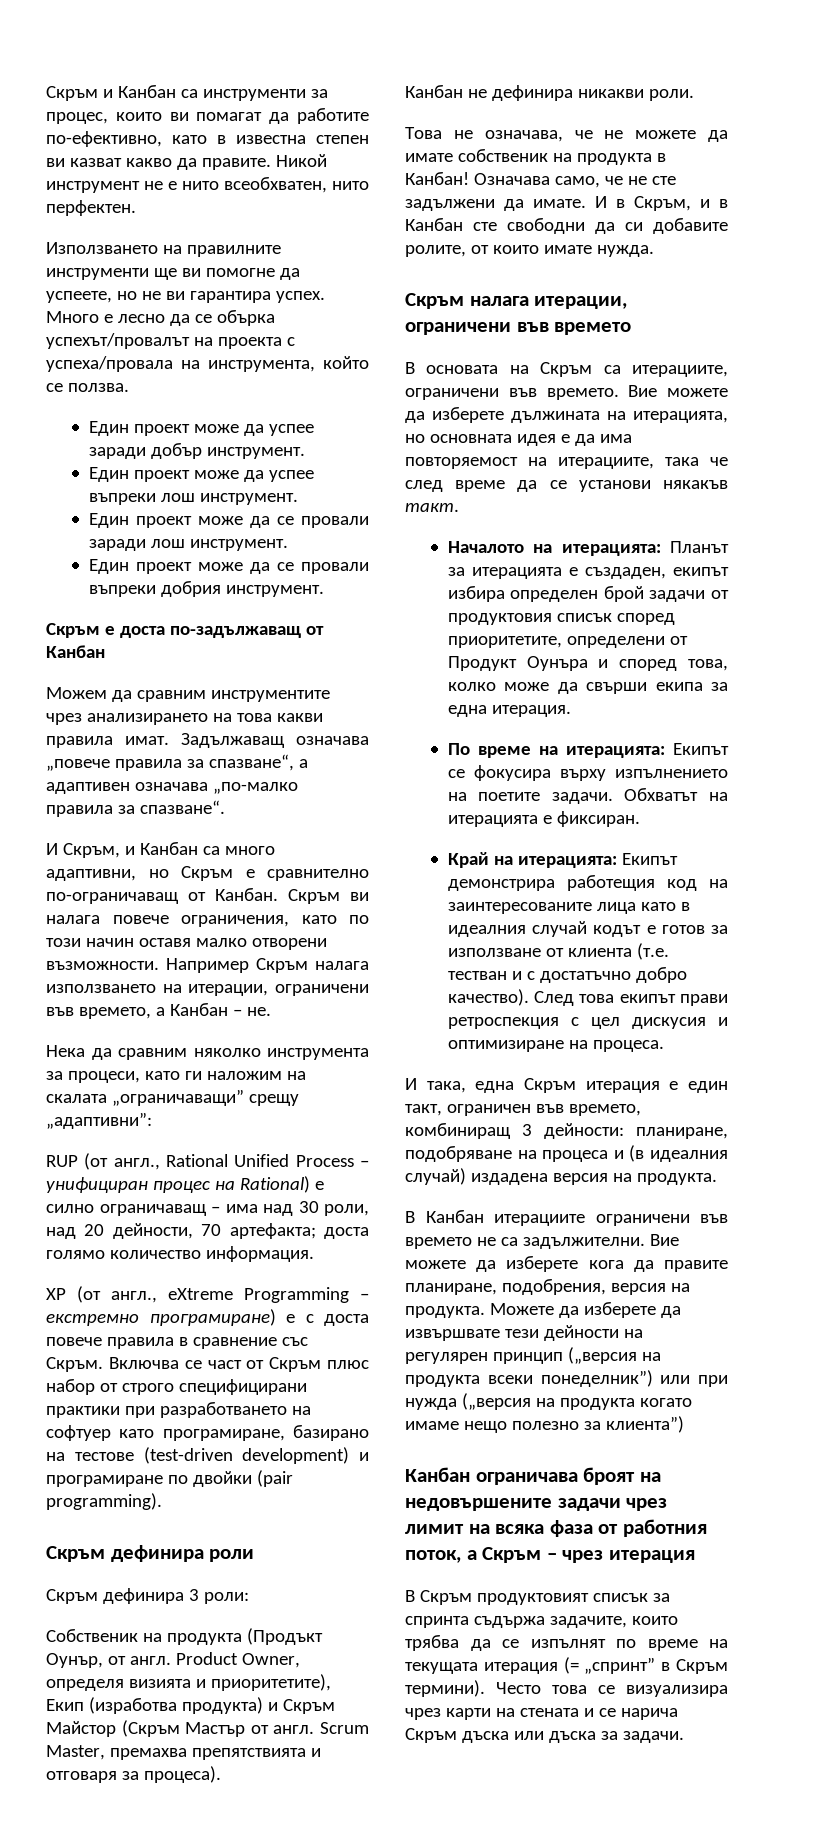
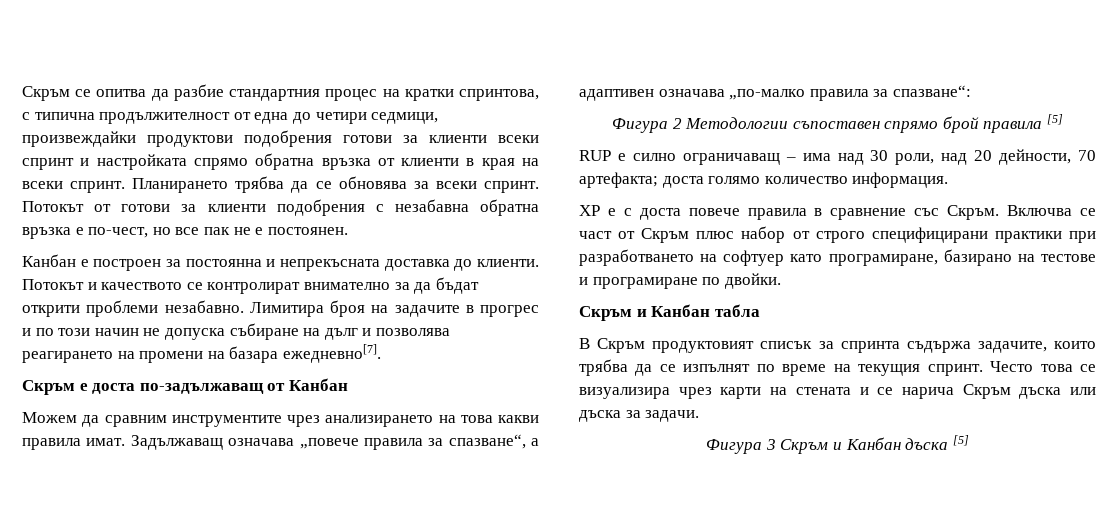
[46,85,328,101] [46,108,369,124] [46,131,369,147] [46,154,327,170] [46,177,369,193] [46,200,136,216] [46,242,281,257] [46,268,300,280] [46,291,325,303] [46,310,275,326] [46,333,295,349] [46,356,369,372] [46,383,129,392] [88,421,314,436] [88,443,305,459] [88,467,314,482] [88,493,298,505] [88,513,369,528] [88,539,288,551] [88,559,369,574] [88,581,324,597] Скръм и Канбан са инструменти за процес, които ви помагат да работите по-ефективно, като в известна степен ви казват какво да правите. Никой инструмент не е нито всеобхватен, нито перфектен. // Използването на правилните инструменти ще ви помогне да успеете, но не ви гарантира успех. Много е лесно да се обърка успехът/провалът на проекта с успеха/провала на инструмента, който се ползва. // Един проект може да успее заради добър инструмент. // Един проект може да успее въпреки лош инструмент. // Един проект може да се провали заради лош инструмент. // Един проект може да се провали въпреки добрия инструмент. -> [22,84,539,101] [22,112,439,124] [22,130,539,147] [22,153,539,170] [22,176,539,193] [22,199,539,216] [22,227,348,239] [22,254,539,271] [22,277,479,294] [22,300,539,317] [22,323,450,340] [22,344,381,363] Скръм се опитва да разбие стандартния процес на кратки спринтова, с типична продължителност от една до четири седмици, произвеждайки продуктови подобрения готови за клиенти всеки спринт и настройката спрямо обратна връзка от клиенти в края на всеки спринт. Планирането трябва да се обновява за всеки спринт. Потокът от готови за клиенти подобрения с незабавна обратна връзка е по-чест, но все пак не е постоянен. // Канбан е построен за постоянна и непрекъсната доставка до клиенти. Потокът и качеството се контролират внимателно за да бъдат открити проблеми незабавно. Лимитира броя на задачите в прогрес и по този начин не допуска събиране на дълг и позволява реагирането на промени на базара ежедневно[7].
[139,800,225,814] [46,842,275,858] [46,866,369,881] [46,888,369,904] [46,915,369,927] [46,938,327,950] [46,958,369,973] [46,984,369,996] [46,1003,271,1019] [46,1045,369,1060] [46,1071,306,1083] [46,1089,299,1106] [46,1112,152,1129] [46,1153,369,1170] [46,1176,310,1193] спазване“. // И Скръм, и Канбан са много адаптивни, но Скръм е сравнително по-ограничаващ от Канбан. Скръм ви налага повече ограничения, като по този начин оставя малко отворени възможности. Например Скръм налага използването на итерации, ограничени във времето, а Канбан – не. // Нека да сравним няколко инструмента за процеси, като ги наложим на скалата „ограничаващи” срещу „адаптивни”: // RUP (от англ., Rational Unified Process – унифициран процес на Rational) -> [892,85,971,97] [611,114,1064,133] [579,150,611,161] спазване“: // Фигура 2 Методологии съпоставен спрямо брой правила [5] // RUP
[77,1286,369,1303] [46,1309,276,1326] (от англ., eXtreme Programming – екстремно програмиране) -> (600, 210) none
[143,1447,350,1464] (test-driven development) -> (1096, 258) none
[192,1470,293,1487] [46,1493,162,1510] [46,1545,255,1562] [46,1588,249,1604] [46,1628,323,1645] [46,1652,300,1668] [46,1674,331,1691] [46,1697,335,1714] [46,1720,369,1737] [46,1745,321,1760] [46,1766,221,1783] [405,85,694,101] [405,127,728,142] [405,149,666,165] [405,172,676,188] [405,196,728,211] [405,218,728,234] [405,245,654,257] [405,293,628,309] [405,322,632,335] [405,362,728,377] [405,385,728,400] [405,407,728,423] [405,434,632,446] [405,457,728,469] [405,480,728,492] [405,503,459,512] [447,541,729,556] [447,567,729,579] [447,586,729,602] [447,613,675,625] [447,636,688,648] [447,656,728,671] [447,682,728,694] [447,705,571,717] [447,743,729,758] [447,765,728,781] [447,788,728,804] [447,811,640,827] [447,852,678,868] [447,875,728,891] [447,902,690,914] [447,921,728,937] [447,943,669,960] [447,967,687,983] [447,989,728,1006] [447,1017,728,1029] [447,1040,664,1052] [405,1078,728,1093] [405,1104,641,1116] [405,1123,728,1139] [405,1145,728,1162] [405,1168,717,1185] [405,1210,728,1226] [405,1234,679,1249] [405,1256,728,1272] [405,1279,690,1295] [405,1302,681,1318] [405,1325,643,1341] [405,1347,661,1364] [405,1370,728,1387] [405,1393,692,1410] [405,1416,684,1433] [405,1467,661,1485] [405,1498,668,1511] [405,1519,707,1537] [405,1547,695,1563] двойки (pair programming). // Скръм дефинира роли // Скръм дефинира 3 роли: // Собственик на продукта (Продъкт Оунър, от англ. Product Owner, определя визията и приоритетите), Екип (изработва продукта) и Скръм Майстор (Скръм Мастър от англ. Scrum Master, премахва препятствията и отговаря за процеса). // Канбан не дефинира никакви роли. // Това не означава, че не можете да имате собственик на продукта в Канбан! Означава само, че не сте задължени да имате. И в Скръм, и в Канбан сте свободни да си добавите ролите, от които имате нужда. // Скръм налага итерации, ограничени във времето // В основата на Скръм са итерациите, ограничени във времето. Вие можете да изберете дължината на итерацията, но основната идея е да има повторяемост на итерациите, така че след време да се установи някакъв такт. // Началото на итерацията: Планът за итерацията е създаден, екипът избира определен брой задачи от продуктовия списък според приоритетите, определени от Продукт Оунъра и според това, колко може да свърши екипа за една итерация. // По време на итерацията: Екипът се фокусира върху изпълнението на поетите задачи. Обхватът на итерацията е фиксиран. // Край на итерацията: Екипът демонстрира работещия код на заинтересованите лица като в идеалния случай кодът е готов за използване от клиента (т.е. тестван и с достатъчно добро качество). След това екипът прави ретроспекция с цел дискусия и оптимизиране на процеса. // И така, една Скръм итерация е един такт, ограничен във времето, комбиниращ 3 дейности: планиране, подобряване на процеса и (в идеалния случай) издадена версия на продукта. // В Канбан итерациите ограничени във времето не са задължителни. Вие можете да изберете кога да правите планиране, подобрения, версия на продукта. Можете да изберете да извършвате тези дейности на регулярен принцип („версия на продукта всеки понеделник”) или при нужда („версия на продукта когато имаме нещо полезно за клиента”) // Канбан ограничава броят на недовършените задачи чрез лимит на всяка фаза от работния поток, а Скръм – чрез итерация -> [724,273,781,289] [579,304,760,321] двойки. // Скръм и Канбан табла
[405,1657,728,1674] [405,1680,485,1697] текущата итерация (= „спринт” в Скръм термини). -> [858,364,983,376] текущия спринт.
(684, 1737) none -> [706,435,969,454] // Фигура 3 Скръм и Канбан дъска [5]

